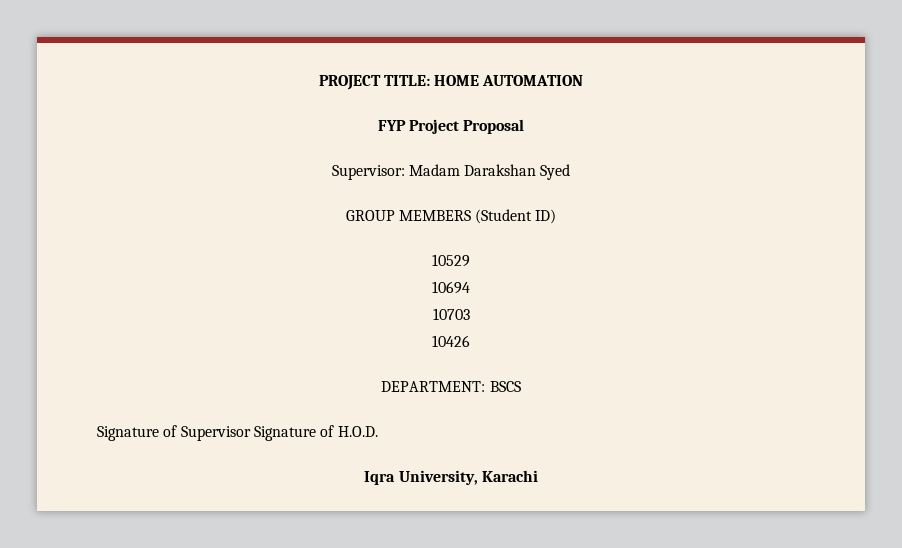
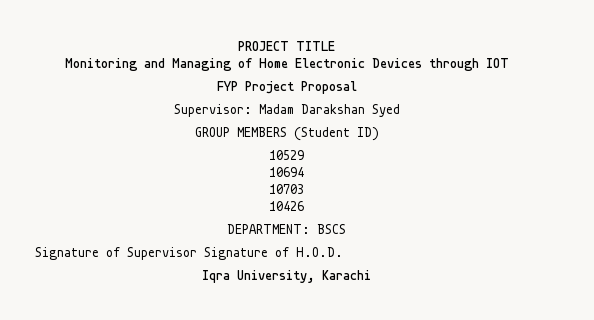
[383,75,584,86] TITLE: HOME AUTOMATION -> [296,41,335,51] [64,58,509,71] TITLE // Monitoring and Managing of Home Electronic Devices through IOT

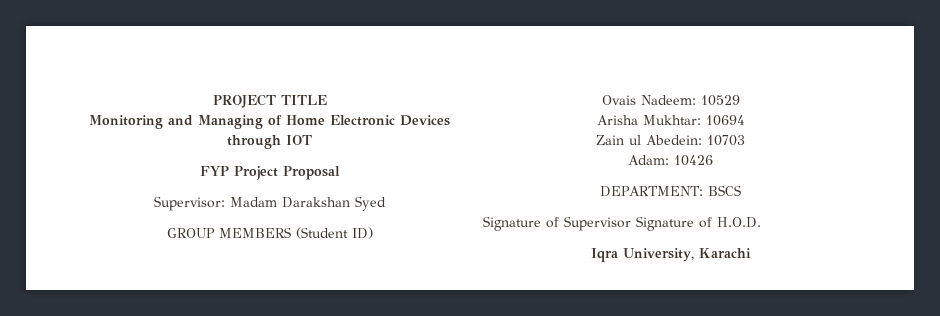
(379, 134) none -> [601,95,696,105] Ovais Nadeem:
(304, 155) none -> [596,115,701,125] Arisha Mukhtar:
(304, 172) none -> [596,135,702,145] Zain ul Abedein:
(304, 189) none -> [628,155,669,165] Adam:

